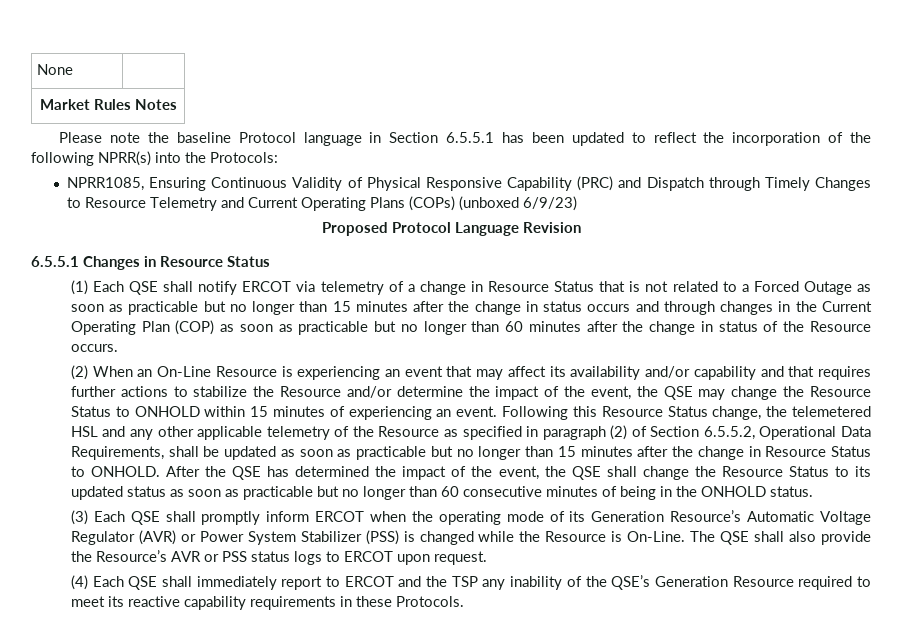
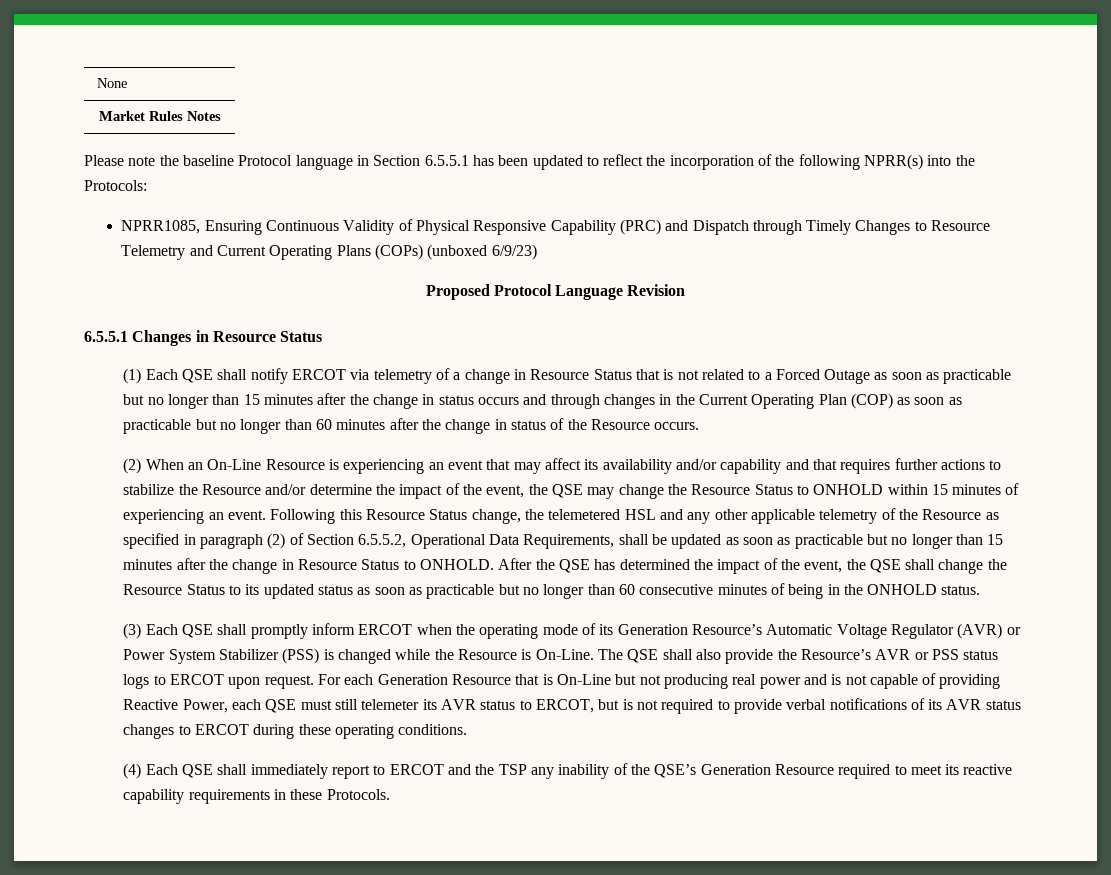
(487, 558) none -> [318,673,1001,689] [123,698,1021,714] [123,724,468,739] For each Generation Resource that is On-Line but not producing real power and is not capable of providing Reactive Power, each QSE must still telemeter its AVR status to ERCOT, but is not required to provide verbal notifications of its AVR status changes to ERCOT during these operating conditions.

